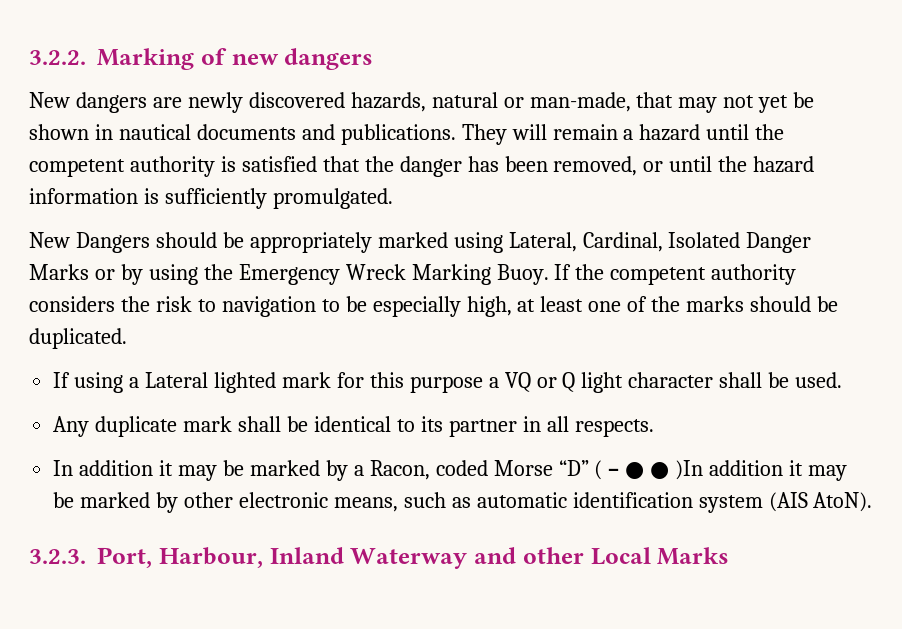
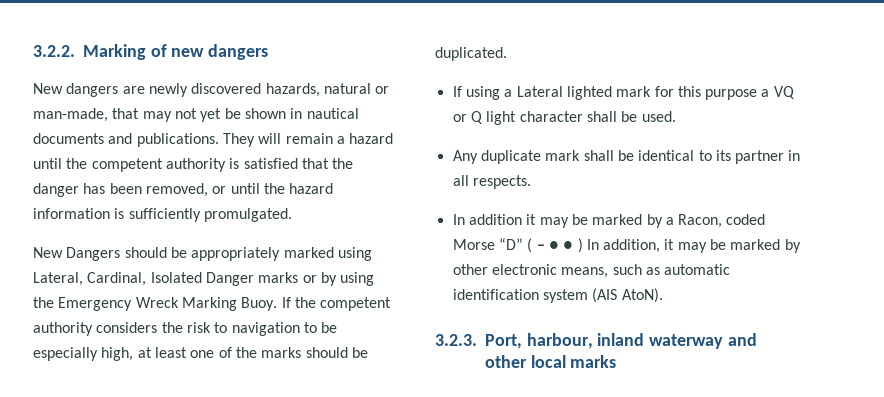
[29,264,89,280] Marks -> [258,272,299,283] marks
[675,460,784,480] )In addition -> [577,238,661,253] ) In addition,
[158,547,730,569] Harbour, Inland Waterway and other Local Marks -> [526,333,757,349] [485,355,617,368] harbour, inland waterway and other local marks

